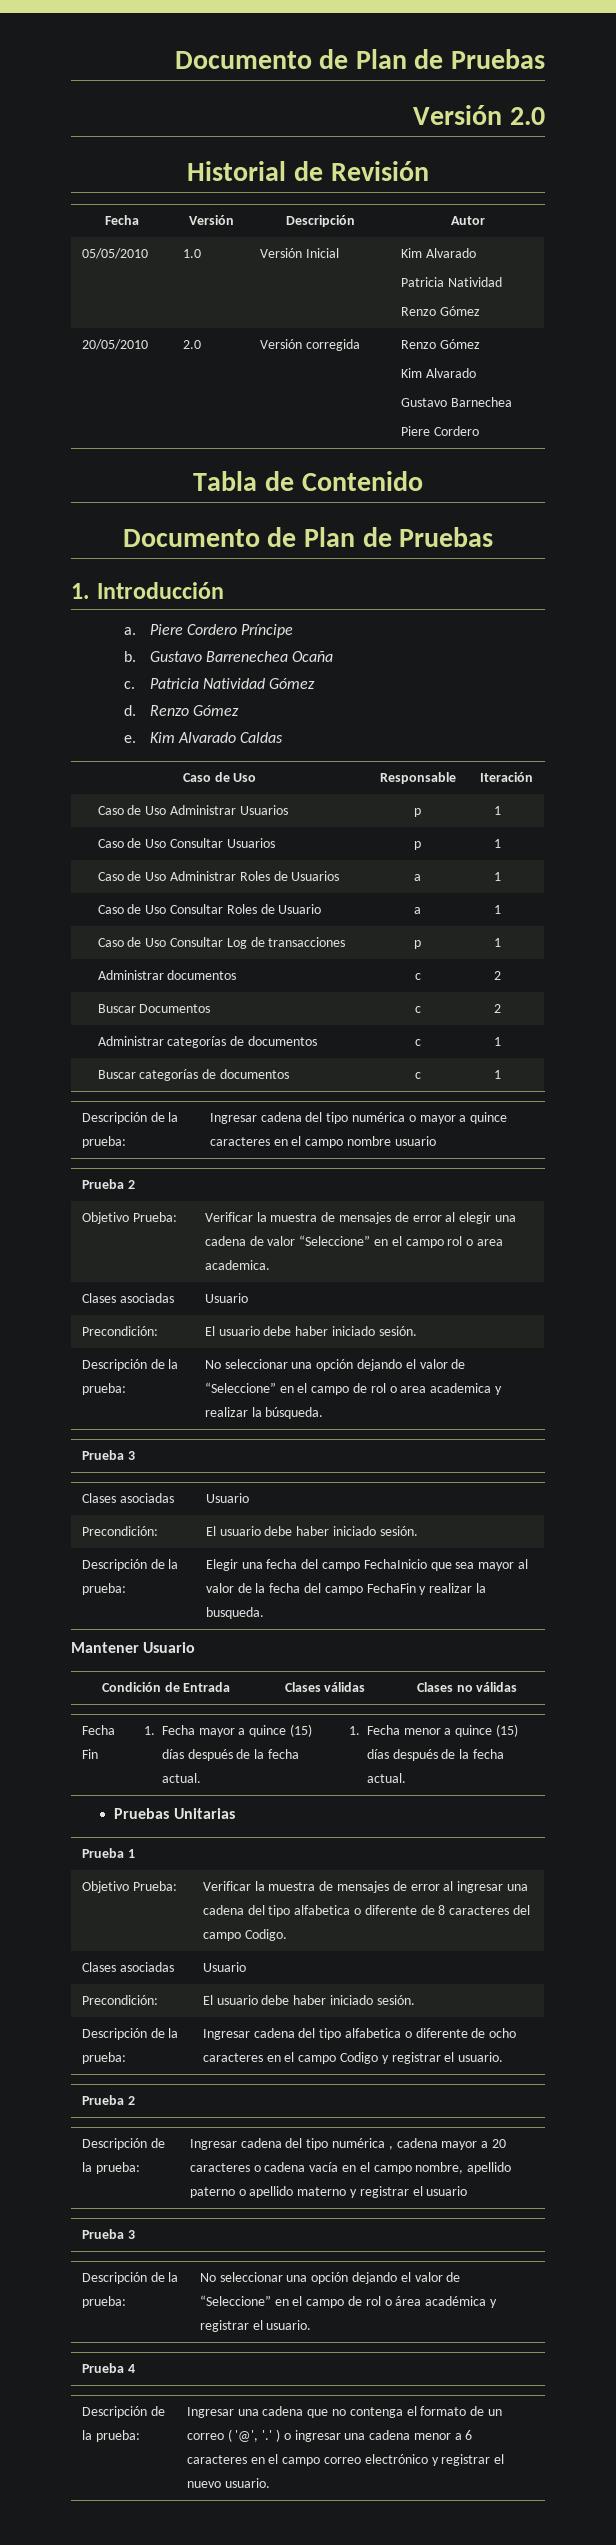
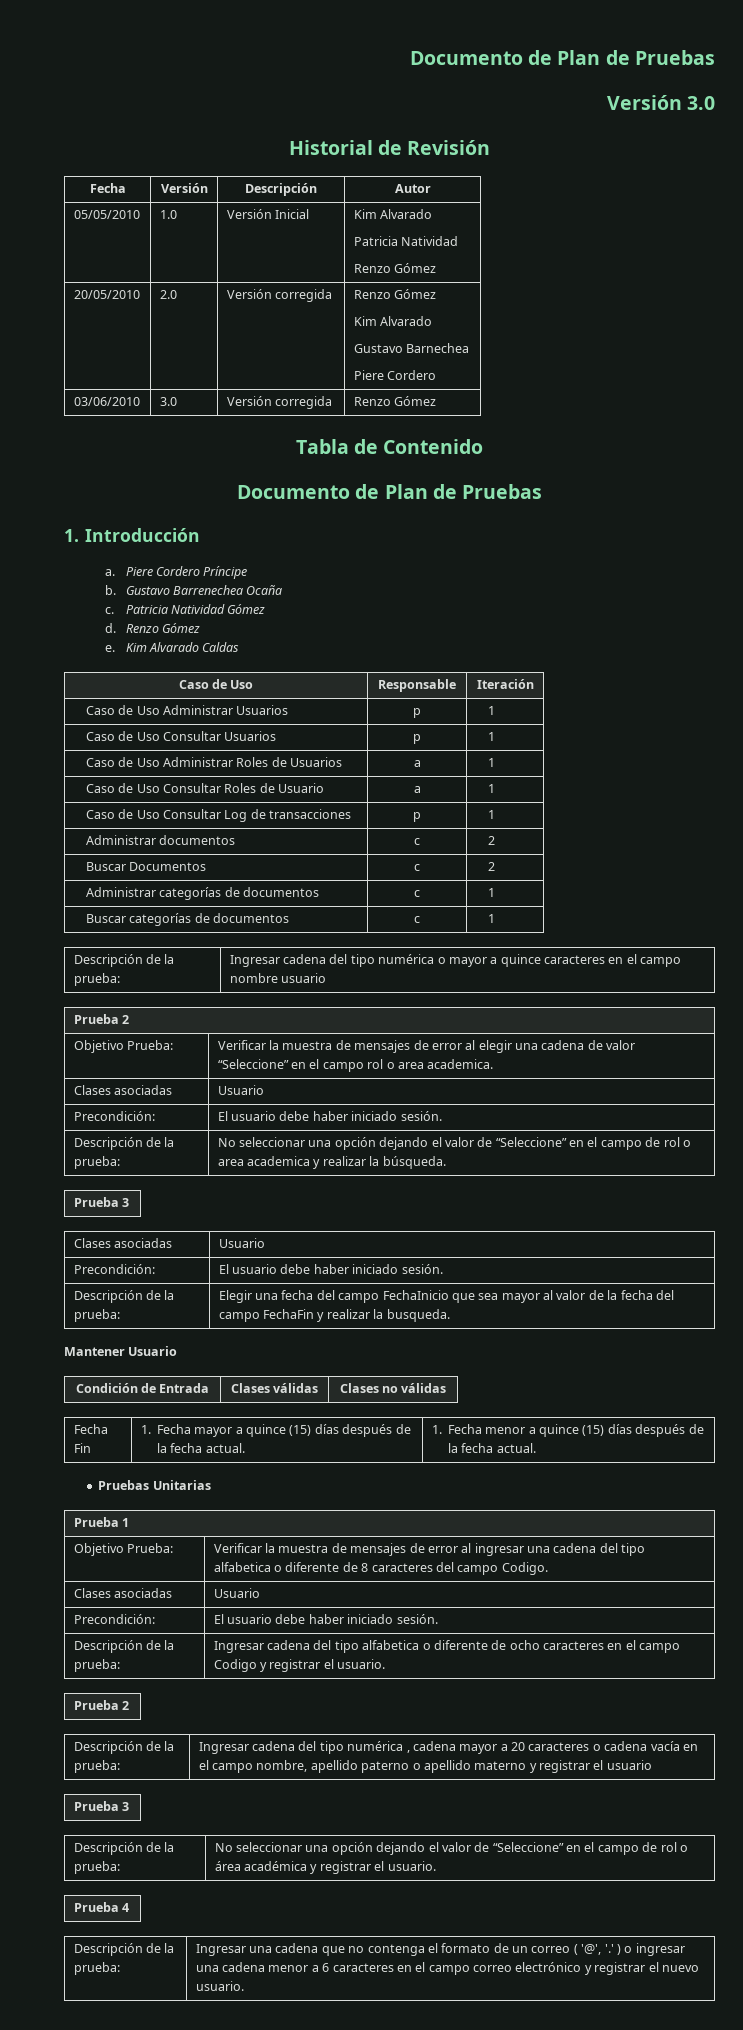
[510,107,545,125] 2.0 -> [687,96,715,110] 3.0
(479, 431) none -> [73,397,140,406] [159,397,177,406] [226,396,333,409] [353,396,437,406] // 03/06/2010 | 3.0 | Versión corregida | Renzo Gómez

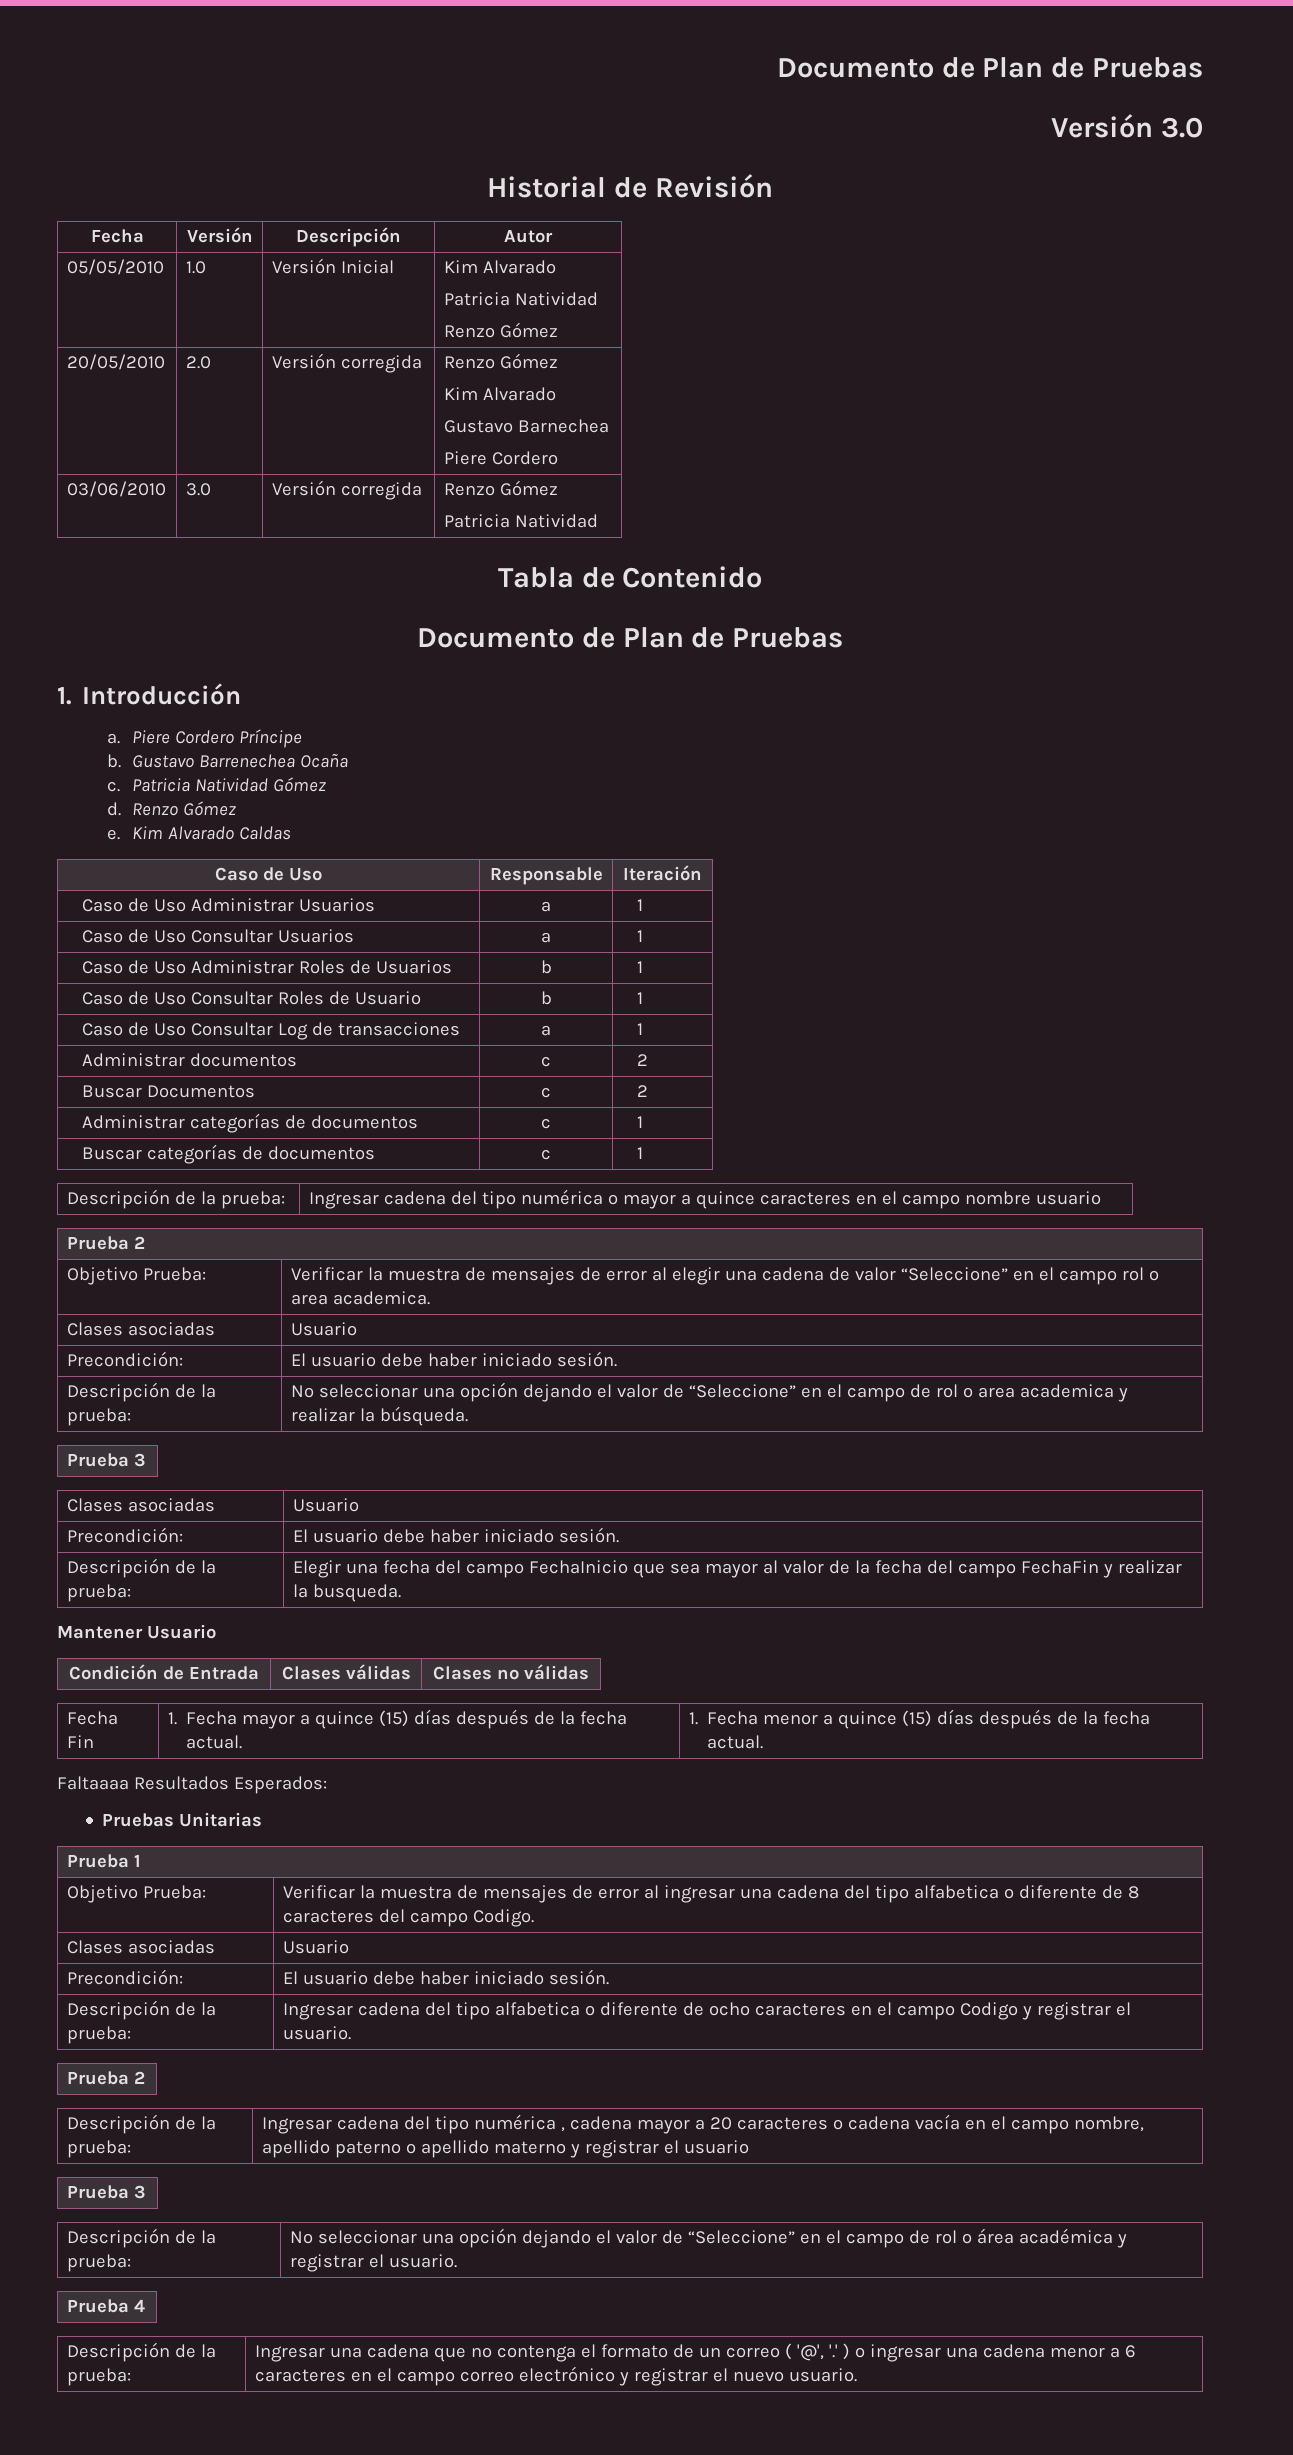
(437, 401) none -> [443,514,598,528] // Patricia Natividad
[413,708,421,718] p -> [541,901,551,912] a
[413,734,421,744] p -> [541,932,551,943] a
[413,760,421,767] a -> [540,960,552,974] b
[413,786,421,793] a -> [540,991,552,1005] b
[413,812,421,822] p -> [541,1025,551,1036] a
(536, 1448) none -> [57,1776,327,1794] // Faltaaaa Resultados Esperados:

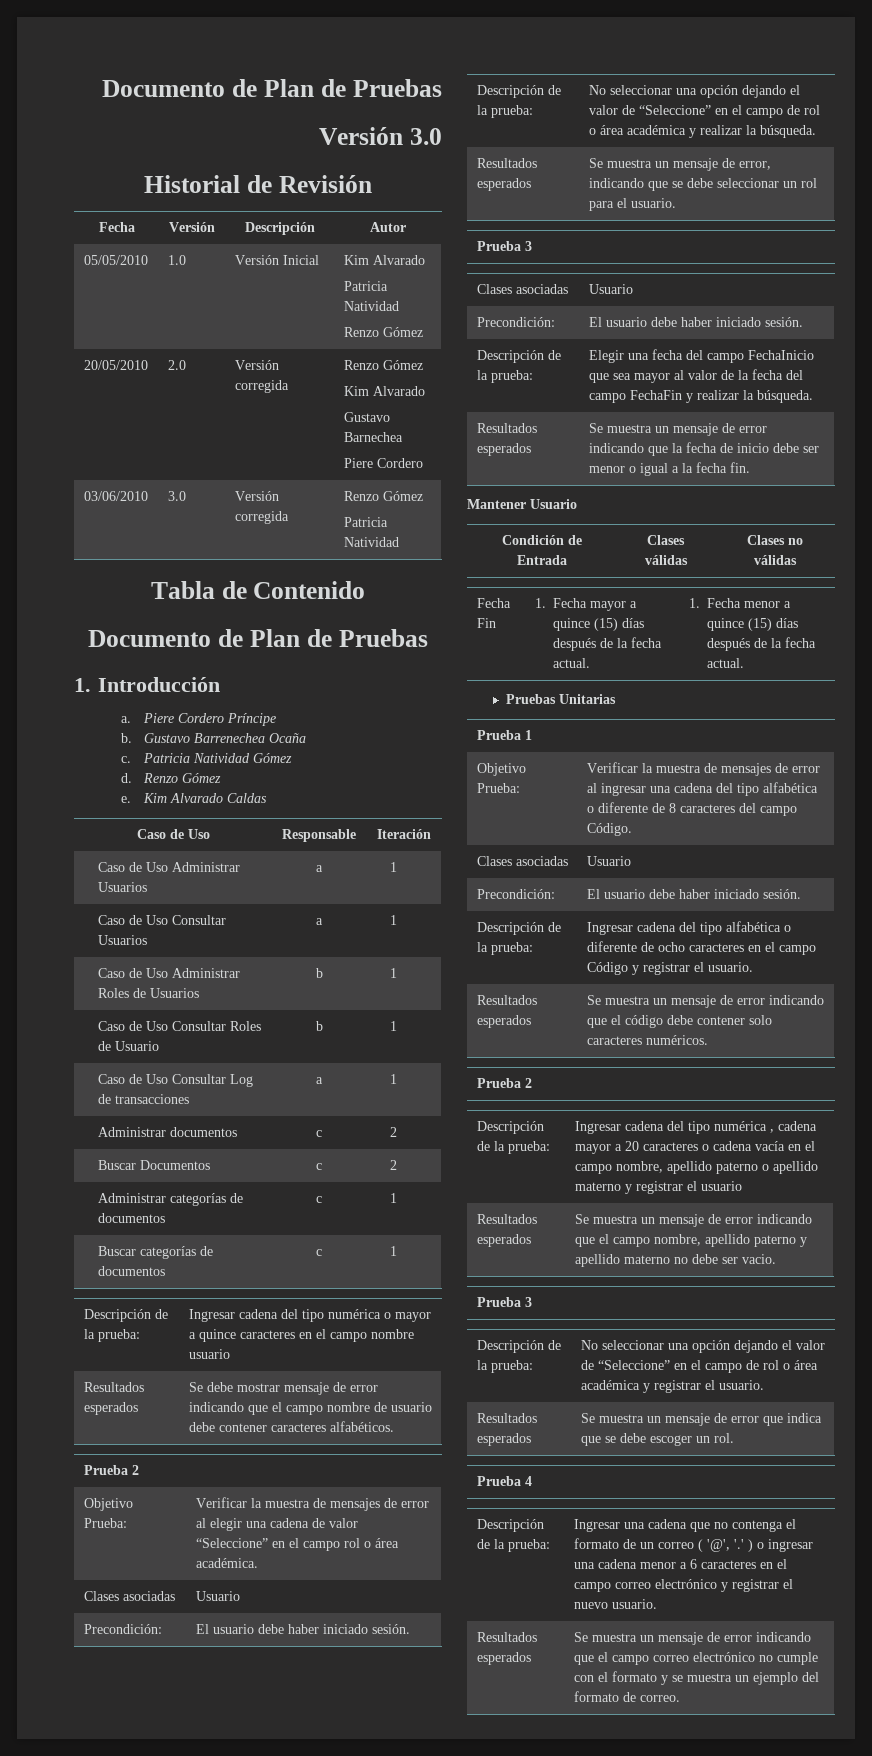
(1101, 1198) none -> [83,1382,144,1392] [83,1402,138,1415] [188,1382,378,1395] [188,1402,432,1415] [188,1421,394,1432] // Resultados esperados | Se debe mostrar mensaje de error indicando que el campo nombre de usuario debe contener caracteres alfabéticos.
[290,1291,430,1305] area academica. -> [374,1538,399,1548] [195,1558,258,1568] área académica.
[977,1384,1128,1402] [290,1406,468,1426] area academica y realizar la búsqueda. -> [599,125,816,138] [476,158,537,168] [476,178,531,191] [588,158,771,171] [588,178,817,191] [588,198,676,211] área académica y realizar la búsqueda. // Resultados esperados | Se muestra un mensaje de error, indicando que se debe seleccionar un rol para el usuario.
[312,1584,401,1602] busqueda. -> [756,390,813,403] [476,423,537,433] [476,443,531,456] [588,423,767,436] [588,442,819,456] [588,462,750,476] búsqueda. // Resultados esperados | Se muestra un mensaje de error indicando que la fecha de inicio debe ser menor o igual a la fecha fin.
[57,1776,327,1794] // Faltaaaa Resultados Esperados: -> (744, 663) none
[913,1885,999,1899] alfabetica -> [762,782,818,793] alfabética
[472,1909,534,1927] Codigo. -> [586,823,632,836] Código.
[494,2002,580,2016] alfabetica -> [725,921,781,932] alfabética
[959,2002,1131,2020] [282,2026,351,2040] Codigo y registrar el usuario. -> [586,962,753,975] [476,995,537,1005] [476,1015,531,1028] [586,995,824,1008] [586,1015,772,1028] [586,1035,708,1045] Código y registrar el usuario. // Resultados esperados | Se muestra un mensaje de error indicando que el código debe contener solo caracteres numéricos.
(749, 2147) none -> [476,1214,537,1224] [476,1234,531,1247] [574,1214,812,1227] [574,1234,807,1247] [574,1254,776,1267] // Resultados esperados | Se muestra un mensaje de error indicando que el campo nombre, apellido paterno y apellido materno no debe ser vacio.
(457, 2261) none -> [476,1413,537,1423] [476,1433,531,1446] [580,1413,822,1426] [580,1433,734,1446] // Resultados esperados | Se muestra un mensaje de error que indica que se debe escoger un rol.
(857, 2375) none -> [476,1632,537,1642] [476,1652,531,1665] [573,1632,811,1645] [573,1652,818,1665] [573,1671,819,1685] [573,1691,680,1702] // Resultados esperados | Se muestra un mensaje de error indicando que el campo correo electrónico no cumple con el formato y se muestra un ejemplo del formato de correo.

